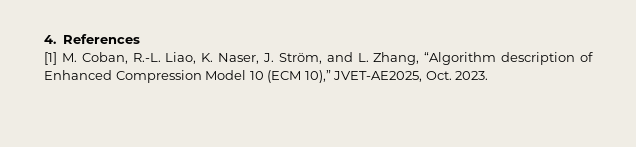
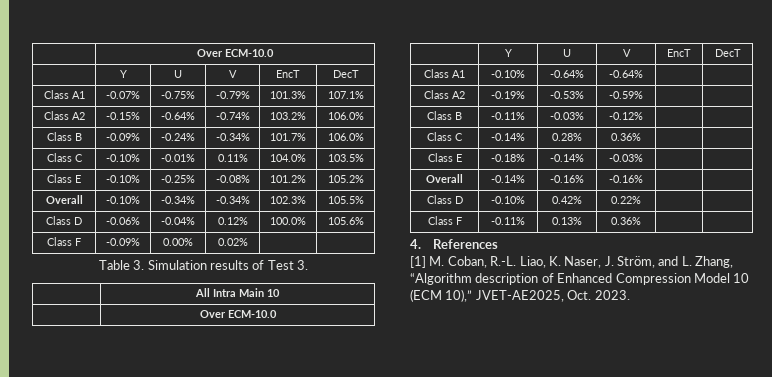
(44, 39) none -> [197,49,274,57] [119,70,127,78] [174,70,182,78] [229,70,237,78] [276,70,300,78] [332,70,359,78] [43,90,85,99] [106,91,140,99] [161,91,195,99] [215,91,250,99] [270,91,306,99] [327,91,364,99] [43,111,85,120] [106,112,140,120] [161,112,195,120] [215,112,250,120] [270,112,306,120] [327,112,364,120] [46,132,82,141] [106,133,140,141] [161,133,195,141] [215,133,250,141] [270,133,306,141] [327,133,364,141] [46,153,83,162] [106,154,140,162] [161,154,195,162] [217,154,248,162] [270,154,306,162] [327,154,364,162] [47,174,81,183] [106,175,140,183] [161,175,195,183] [215,175,250,183] [270,175,306,183] [327,175,364,183] [45,195,83,204] [106,196,140,204] [161,196,195,204] [215,196,250,204] [270,196,306,204] [327,196,364,204] [46,216,82,225] [106,217,140,225] [161,217,195,225] [217,217,248,225] [270,217,306,225] [327,217,364,225] [47,237,81,246] [106,238,140,246] [163,238,193,246] [217,238,248,246] [98,260,309,270] [195,288,280,297] [199,310,277,318] [504,49,512,57] [563,49,571,57] [622,49,631,57] [667,49,691,57] [714,49,741,57] [424,69,465,78] [491,70,525,78] [550,70,584,78] [609,70,643,78] [424,90,465,99] [491,91,525,99] [550,91,584,99] [609,91,643,99] [427,111,462,120] [491,112,525,120] [550,112,584,120] [609,112,643,120] [427,132,463,141] [491,133,525,141] [552,133,582,141] [611,133,641,141] [427,153,462,162] [491,154,525,162] [550,154,584,162] [609,154,643,162] [426,174,463,183] [491,175,525,183] [550,175,584,183] [609,175,643,183] [426,195,463,204] [491,196,525,204] [552,196,582,204] [611,196,641,204] [427,216,462,225] [491,217,525,225] [552,217,582,225] [611,217,641,225] | Over ECM-10.0 // | Y | U | V | EncT | DecT // Class A1 | -0.07% | -0.75% | -0.79% | 101.3% | 107.1% // Class A2 | -0.15% | -0.64% | -0.74% | 103.2% | 106.0% // Class B | -0.09% | -0.24% | -0.34% | 101.7% | 106.0% // Class C | -0.10% | -0.01% | 0.11% | 104.0% | 103.5% // Class E | -0.10% | -0.25% | -0.08% | 101.2% | 105.2% // Overall | -0.10% | -0.34% | -0.34% | 102.3% | 105.5% // Class D | -0.06% | -0.04% | 0.12% | 100.0% | 105.6% // Class F | -0.09% | 0.00% | 0.02% | | // Table 3. Simulation results of Test 3. // | All Intra Main 10 // | Over ECM-10.0 // | Y | U | V | EncT | DecT // Class A1 | -0.10% | -0.64% | -0.64% | | // Class A2 | -0.19% | -0.53% | -0.59% | | // Class B | -0.11% | -0.03% | -0.12% | | // Class C | -0.14% | 0.28% | 0.36% | | // Class E | -0.18% | -0.14% | -0.03% | | // Overall | -0.14% | -0.16% | -0.16% | | // Class D | -0.10% | 0.42% | 0.22% | | // Class F | -0.11% | 0.13% | 0.36% | | //

